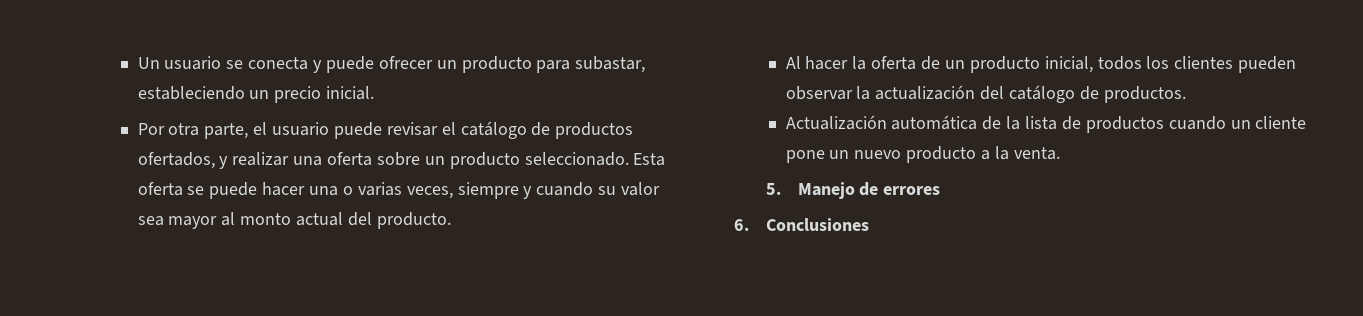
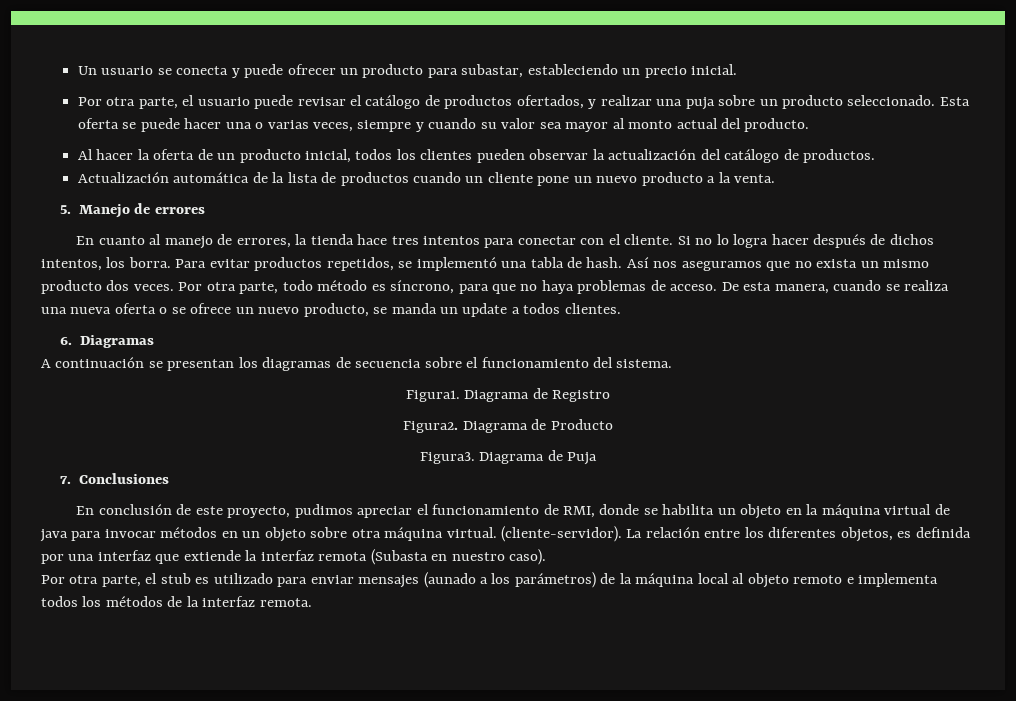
[327,152,373,166] oferta -> [685,97,715,110] puja
[734,218,869,231] 6. Conclusiones -> [76,234,934,249] [41,257,930,271] [41,280,950,294] [41,303,621,317] [59,335,154,348] [41,357,673,371] [405,388,611,402] [403,419,613,433] [419,450,598,465] [59,473,169,484] [76,504,950,519] [40,526,971,542] [41,549,547,565] [41,572,939,588] [41,596,312,607] En cuanto al manejo de errores, la tienda hace tres intentos para conectar con el cliente. Si no lo logra hacer después de dichos intentos, los borra. Para evitar productos repetidos, se implementó una tabla de hash. Así nos aseguramos que no exista un mismo producto dos veces. Por otra parte, todo método es síncrono, para que no haya problemas de acceso. De esta manera, cuando se realiza una nueva oferta o se ofrece un nuevo producto, se manda un update a todos clientes. // 6. Diagramas // A continuación se presentan los diagramas de secuencia sobre el funcionamiento del sistema. // Figura1. Diagrama de Registro // Figura2. Diagrama de Producto // Figura3. Diagrama de Puja // 7. Conclusiones // En conclusión de este proyecto, pudimos apreciar el funcionamiento de RMI, donde se habilita un objeto en la máquina virtual de java para invocar métodos en un objeto sobre otra máquina virtual. (cliente-servidor). La relación entre los diferentes objetos, es definida por una interfaz que extiende la interfaz remota (Subasta en nuestro caso). // Por otra parte, el stub es utilizado para enviar mensajes (aunado a los parámetros) de la máquina local al objeto remoto e implementa todos los métodos de la interfaz remota.

